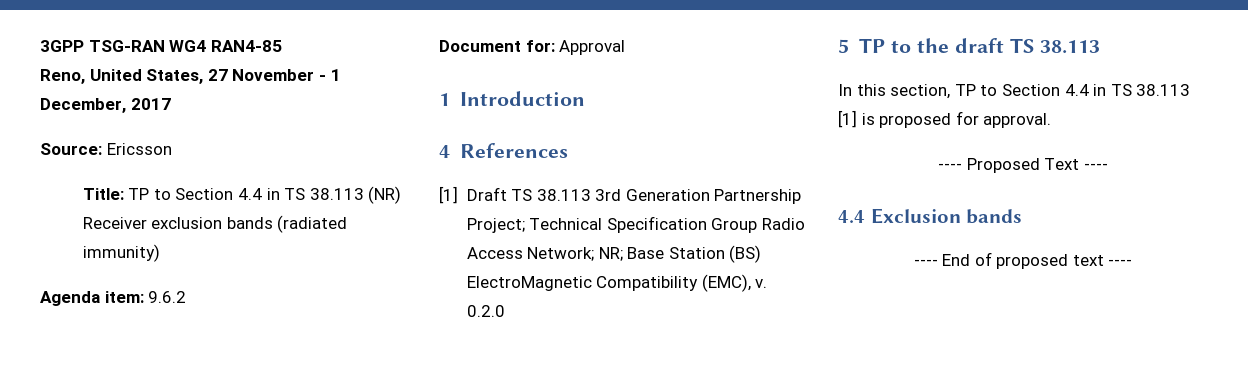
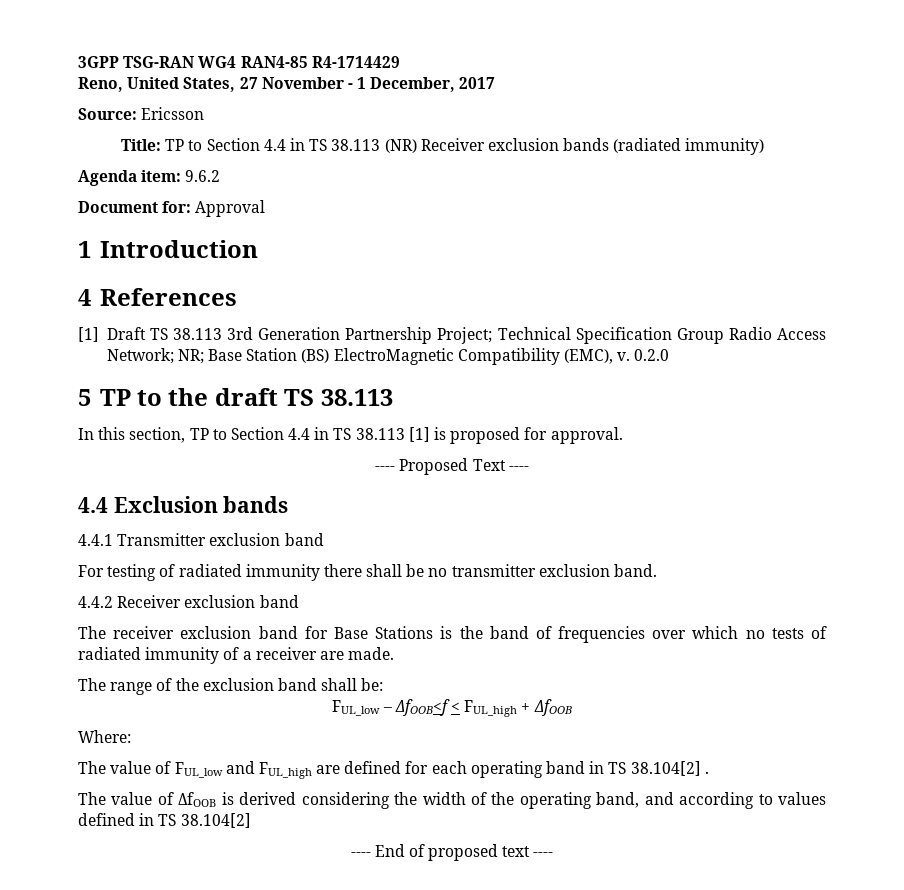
(282, 46) none -> [311,56,400,68] R4-1714429
(1023, 216) none -> [78,533,324,546] [78,564,658,581] [78,595,299,608] [78,626,827,643] [78,647,395,664] [78,678,384,695] [332,699,572,717] [78,730,131,743] [78,761,709,779] [78,792,826,809] [78,813,251,828] // 4.4.1 Transmitter exclusion band // For testing of radiated immunity there shall be no transmitter exclusion band. // 4.4.2 Receiver exclusion band // The receiver exclusion band for Base Stations is the band of frequencies over which no tests of radiated immunity of a receiver are made. // The range of the exclusion band shall be: // FUL_low – ΔfOOB<f < FUL_high + ΔfOOB // Where: // The value of FUL_low and FUL_high are defined for each operating band in TS 38.104[2] . // The value of ΔfOOB is derived considering the width of the operating band, and according to values defined in TS 38.104[2]

